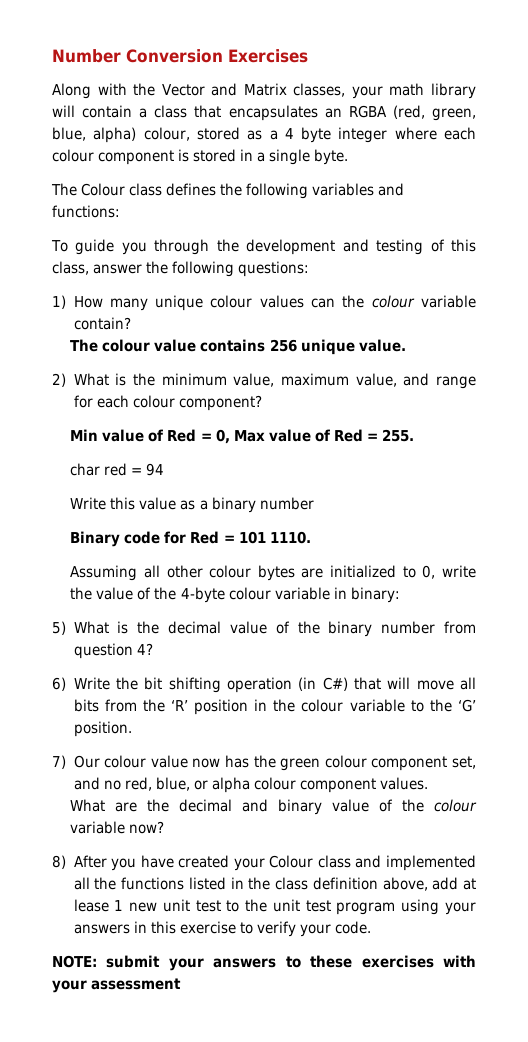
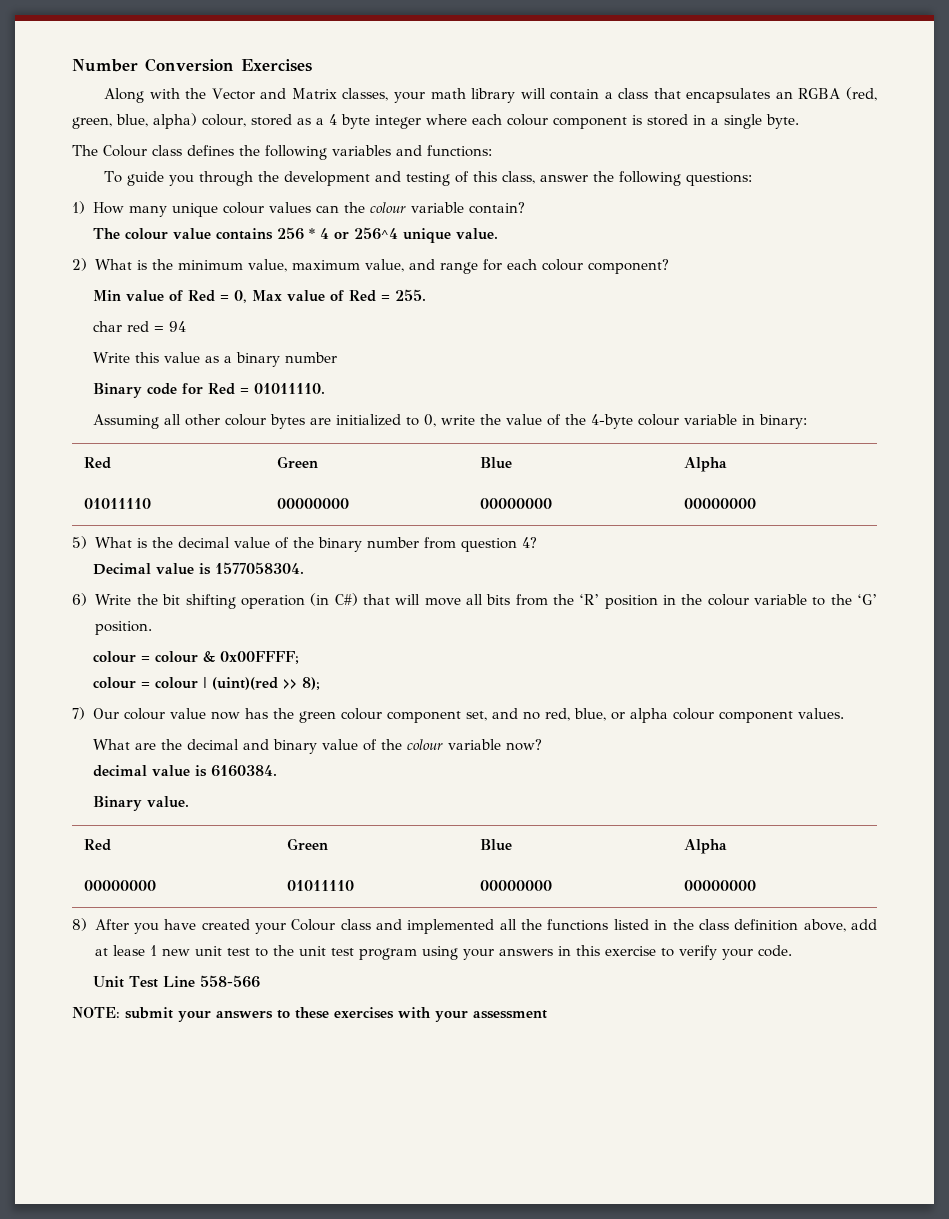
(297, 345) none -> [309,227,399,240] * 4 or 256^4
[238,531,311,544] 101 1110. -> [254,383,326,394] 01011110.
(400, 595) none -> [83,457,111,469] [276,456,318,468] [479,457,512,469] [683,457,727,472] [83,498,151,509] [276,498,349,509] [479,498,552,509] [683,498,756,509] // Red | Green | Blue | Alpha // 01011110 | 00000000 | 00000000 | 00000000
(153, 649) none -> [93,562,305,575] // Decimal value is 1577058304.
(132, 729) none -> [93,651,300,664] [93,677,321,690] // colour = colour & 0x00FFFF; // colour = colour | (uint)(red >> 8);
(165, 827) none -> [93,765,278,777] [93,796,190,811] [83,839,111,851] [286,838,328,850] [479,839,512,851] [683,839,727,854] [83,880,156,891] [286,880,354,891] [479,880,552,891] [683,880,756,891] // decimal value is 6160384. // Binary value. // Red | Green | Blue | Alpha // 00000000 | 01011110 | 00000000 | 00000000
(371, 927) none -> [93,975,261,988] // Unit Test Line 558-566

